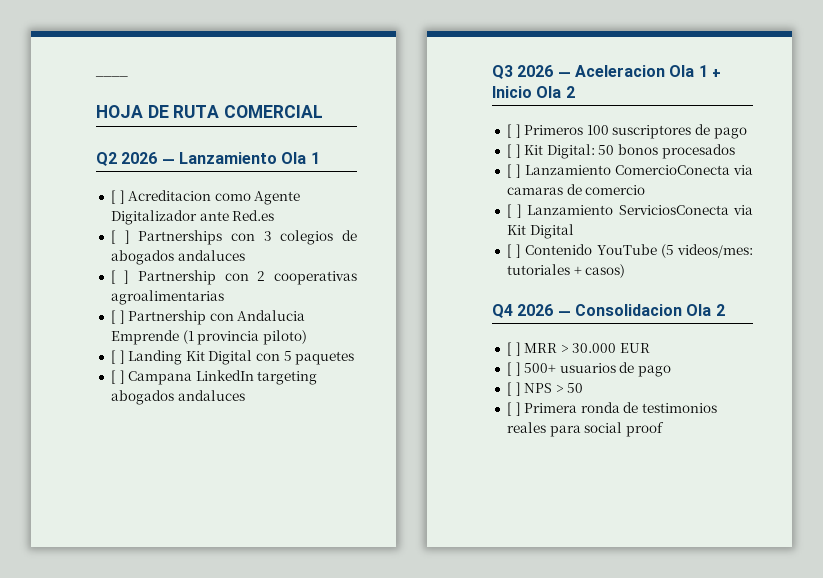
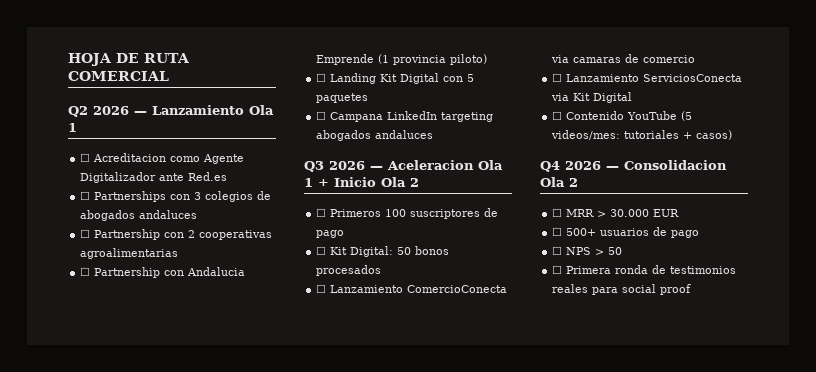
[95,76,128,77] ____ // -> (68, 59) none
[110,190,125,204] [ ] -> [80,153,91,162] ☐
[110,230,130,244] [ ] -> [80,191,91,200] ☐
[110,270,130,284] [ ] -> [80,229,91,238] ☐
[110,310,125,324] [ ] -> [80,267,91,276] ☐
[110,350,125,364] [ ] -> [316,73,327,82] ☐
[110,370,125,384] [ ] -> [316,111,327,120] ☐
[506,124,521,138] [ ] -> [316,208,327,217] ☐
[506,144,521,158] [ ] -> [316,246,327,255] ☐
[506,164,521,178] [ ] -> [316,284,327,293] ☐
[506,204,523,218] [ ] -> [552,73,563,82] ☐
[506,244,522,258] [ ] -> [552,111,563,120] ☐
[506,342,521,356] [ ] -> [552,208,563,217] ☐
[506,362,521,376] [ ] -> [552,227,563,236] ☐
[506,382,521,396] [ ] -> [552,246,563,255] ☐
[506,402,521,416] [ ] -> [552,265,563,274] ☐

